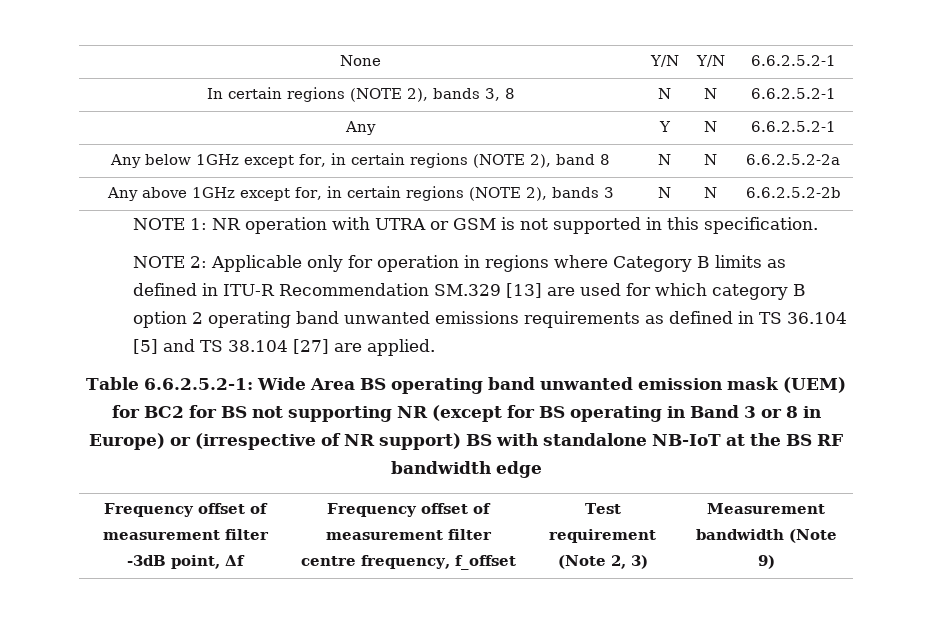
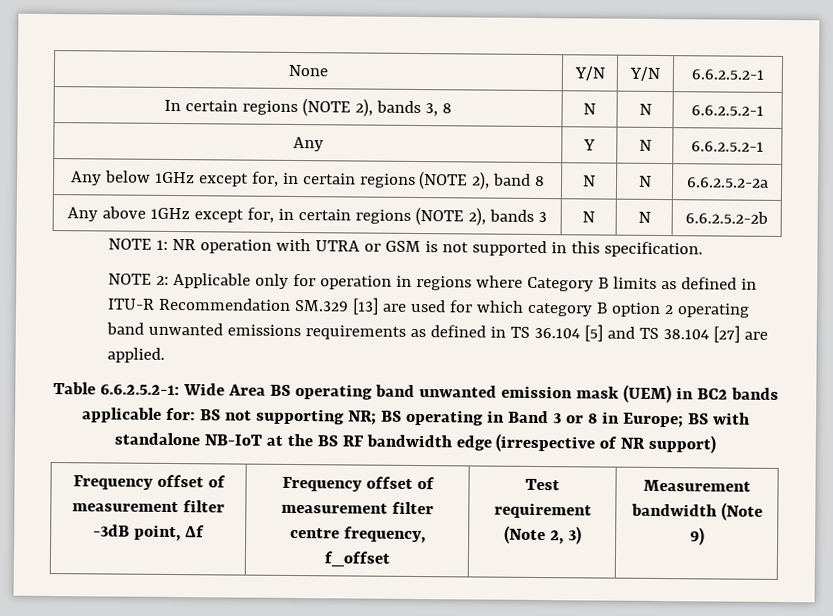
[111,405,535,422] for BC2 for BS not supporting NR (except for -> [675,387,779,400] [82,407,378,425] in BC2 bands applicable for: BS not supporting NR;
[89,433,461,450] Europe) or (irrespective of NR support) -> [622,412,684,428] Europe;
(542, 469) none -> [495,433,717,454] (irrespective of NR support)

